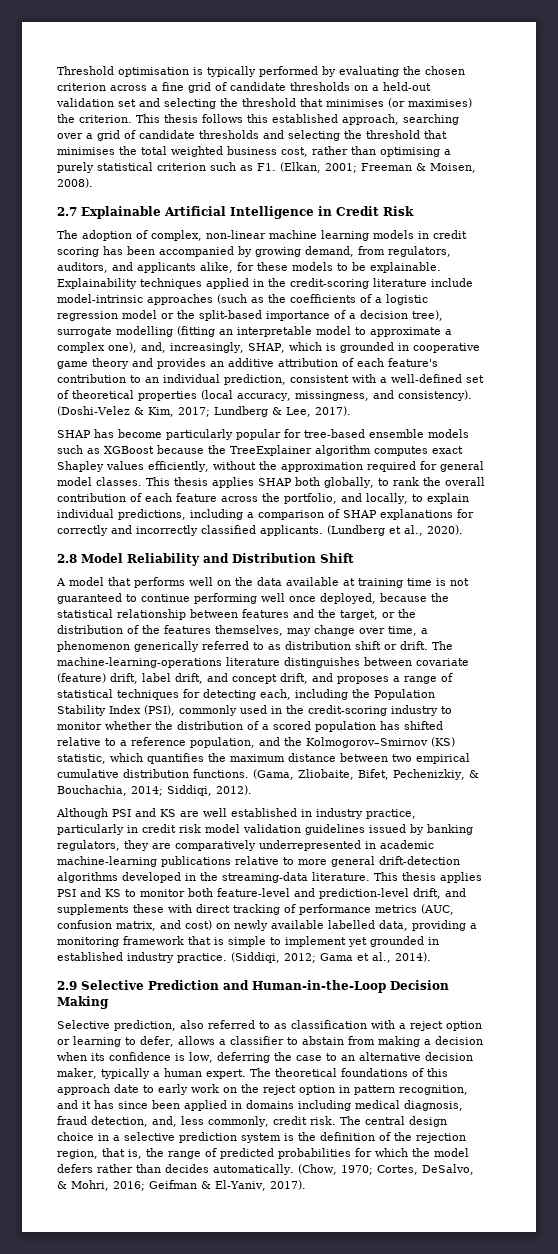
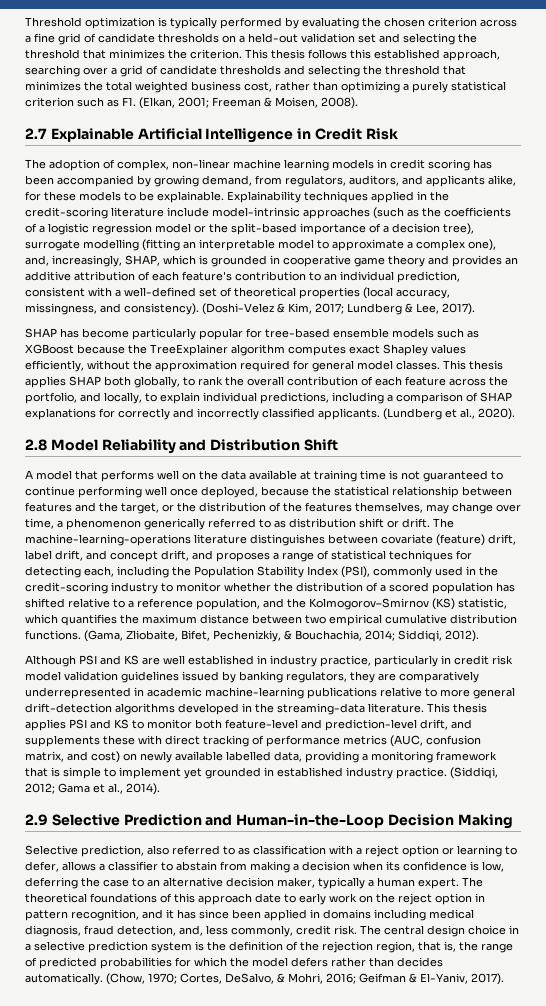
[118,67,189,77] optimisation -> [85,17,155,29] optimization
[326,98,472,108] minimises (or maximises) -> [109,49,165,59] minimizes
[57,147,115,155] minimises -> [25,81,81,91] minimizes
[380,147,440,157] optimising -> [341,81,400,93] optimizing

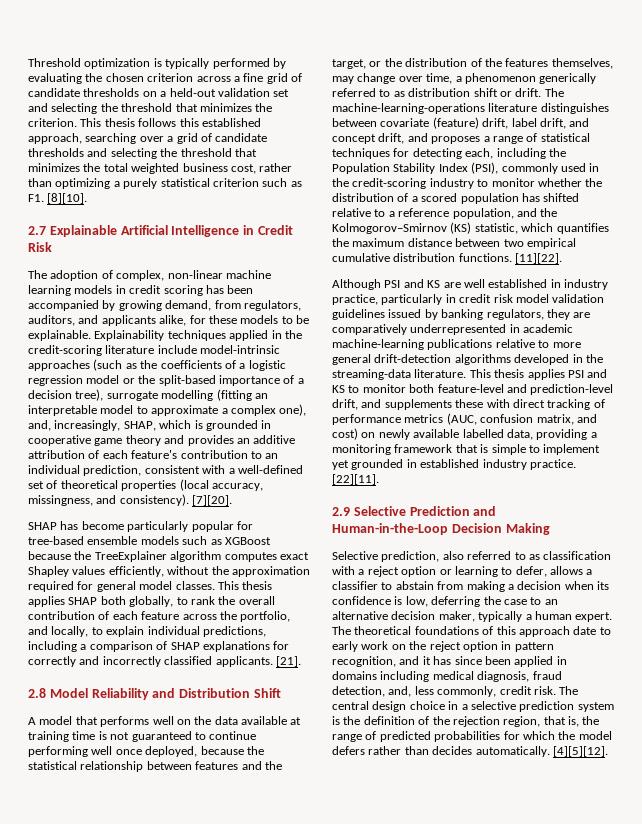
[139,97,358,109] (Elkan, 2001; Freeman & Moisen, 2008). -> [47,193,88,204] [8][10].
[202,303,475,315] (Doshi-Velez & Kim, 2017; Lundberg & Lee, 2017). -> [192,495,233,506] [7][20].
[383,408,515,420] (Lundberg et al., 2020). -> [275,656,301,667] [21].
[84,630,479,642] (Gama, Zliobaite, Bifet, Pechenizkiy, & Bouchachia, 2014; Siddiqi, 2012). -> [515,253,563,264] [11][22].
[450,767,498,779] [25,783,160,795] (Siddiqi, 2012; Gama et al., 2014). -> [332,474,379,485] [22][11].
[106,973,504,985] (Chow, 1970; Cortes, DeSalvo, & Mohri, 2016; Geifman & El-Yaniv, 2017). -> [552,746,608,757] [4][5][12].

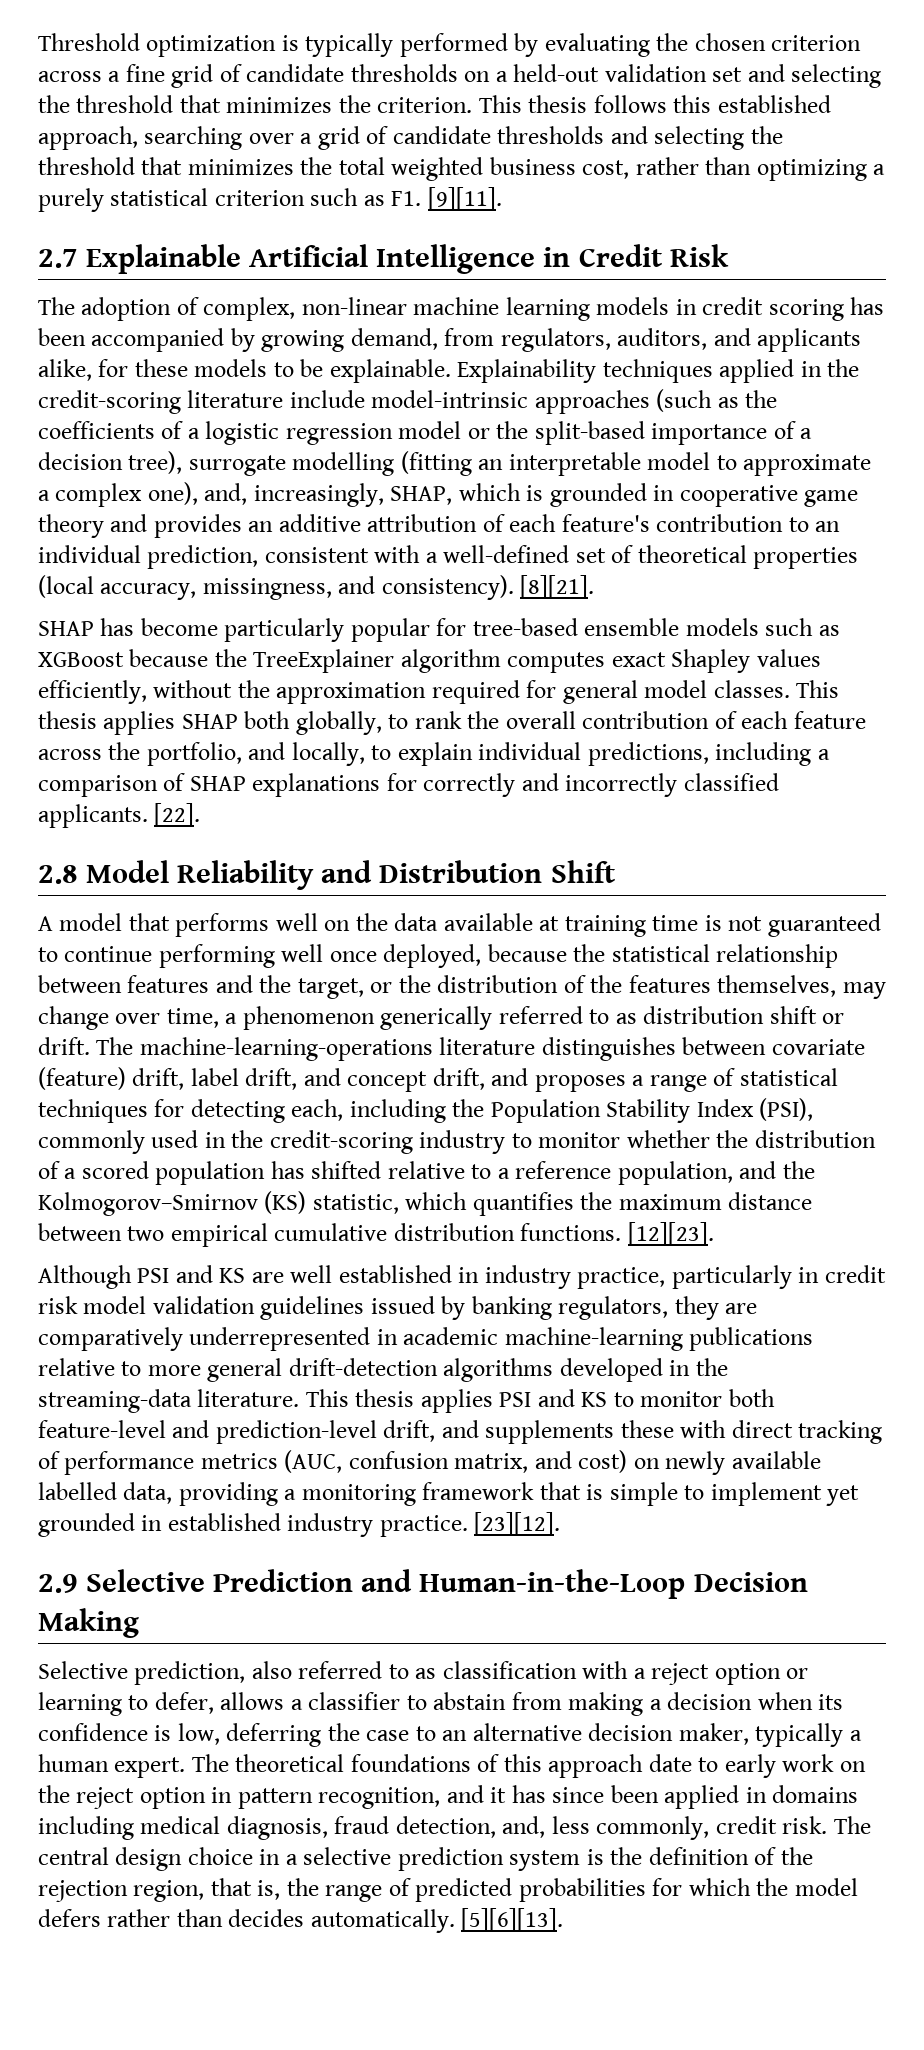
[47,193,88,204] [8][10]. -> [427,187,502,210] [9][11].
[192,495,233,506] [7][20]. -> [520,575,595,598] [8][21].
[275,656,301,667] [21]. -> [154,803,201,826] [22].
[515,253,563,264] [11][22]. -> [627,1222,714,1245] [12][23].
[332,474,379,485] [22][11]. -> [474,1512,561,1535] [23][12].
[552,746,608,757] [4][5][12]. -> [461,1908,564,1931] [5][6][13].

